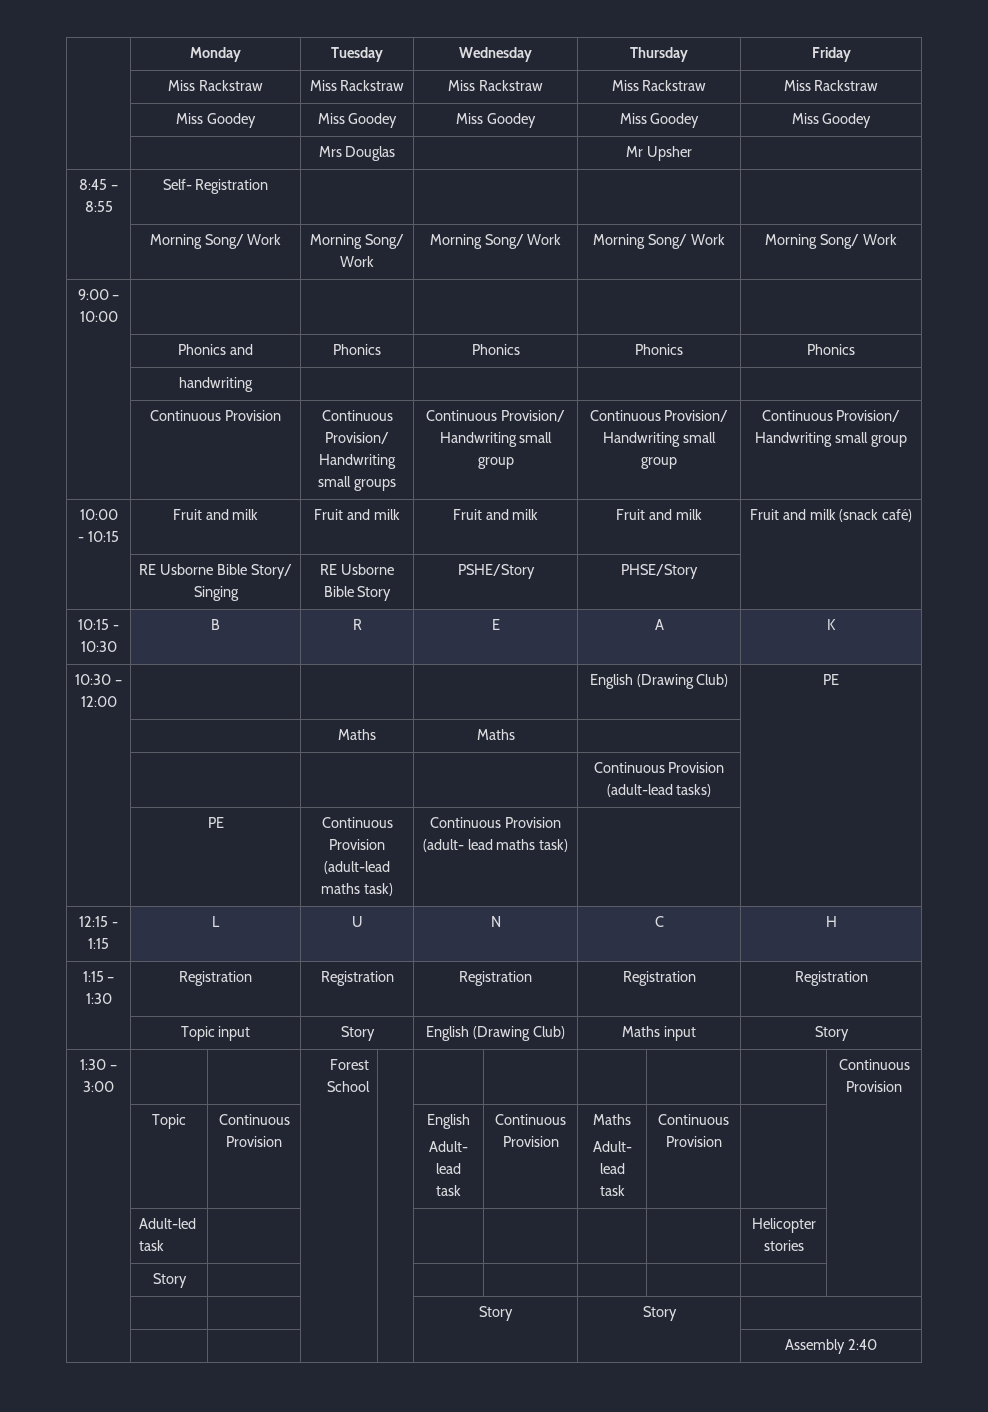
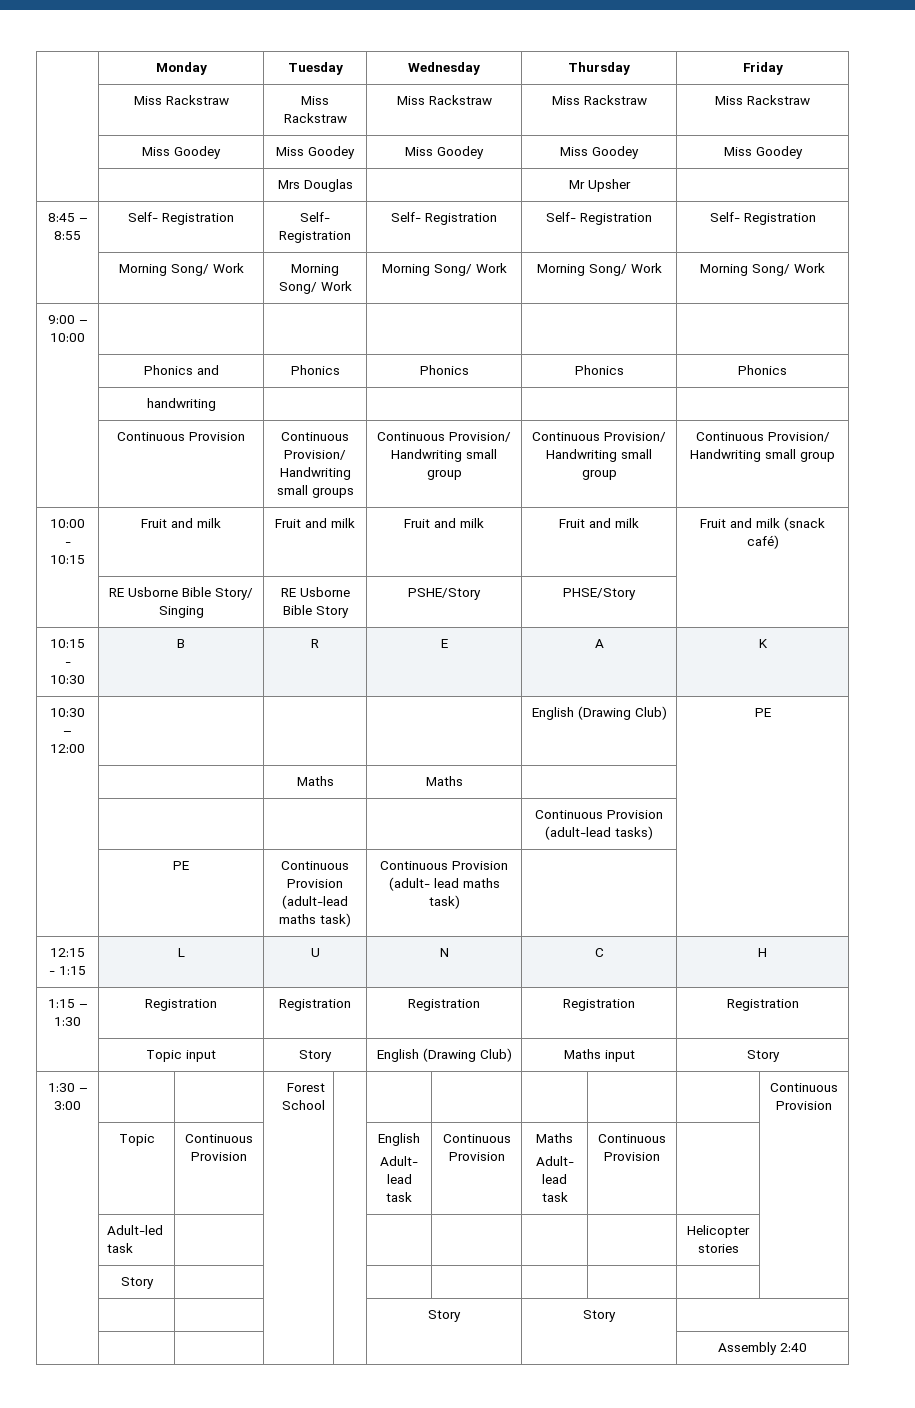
(269, 186) | | | -> [300,212,330,222] [279,231,351,243] [391,212,497,225] [546,212,652,225] [709,212,816,225] Self- Registration | Self- Registration | Self- Registration | Self- Registration

